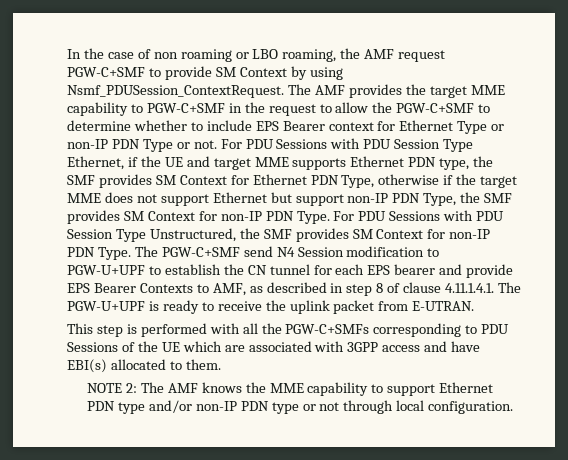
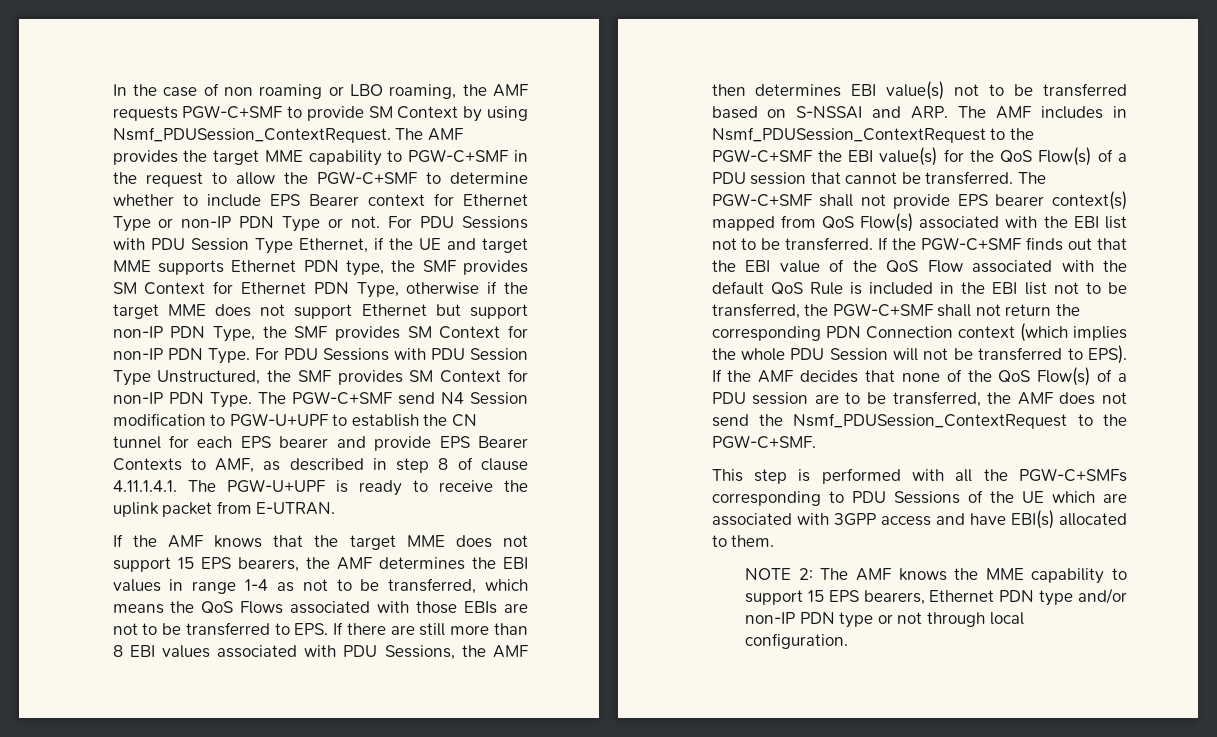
[398,50,446,62] request -> [112,106,178,121] requests
(475, 306) none -> [112,534,528,550] [112,557,528,572] [112,578,528,594] [112,601,528,614] [112,622,528,636] [112,645,528,660] [711,81,1127,100] [711,106,1127,119] [711,127,1034,143] [711,147,1127,166] [711,171,1047,185] [711,191,1127,210] [711,213,1127,232] [711,237,1127,251] [711,259,1127,273] [711,281,1127,295] [711,303,1081,319] [711,323,1127,342] [711,345,1127,364] [711,367,1127,386] [711,391,1127,407] [711,413,1127,429] [711,435,816,449] // If the AMF knows that the target MME does not support 15 EPS bearers, the AMF determines the EBI values in range 1-4 as not to be transferred, which means the QoS Flows associated with those EBIs are not to be transferred to EPS. If there are still more than 8 EBI values associated with PDU Sessions, the AMF then determines EBI value(s) not to be transferred based on S-NSSAI and ARP. The AMF includes in Nsmf_PDUSession_ContextRequest to the PGW-C+SMF the EBI value(s) for the QoS Flow(s) of a PDU session that cannot be transferred. The PGW-C+SMF shall not provide EPS bearer context(s) mapped from QoS Flow(s) associated with the EBI list not to be transferred. If the PGW-C+SMF finds out that the EBI value of the QoS Flow associated with the default QoS Rule is included in the EBI list not to be transferred, the PGW-C+SMF shall not return the corresponding PDN Connection context (which implies the whole PDU Session will not be transferred to EPS). If the AMF decides that none of the QoS Flow(s) of a PDU session are to be transferred, the AMF does not send the Nsmf_PDUSession_ContextRequest to the PGW-C+SMF.
(436, 390) none -> [807,590,925,605] 15 EPS bearers,

